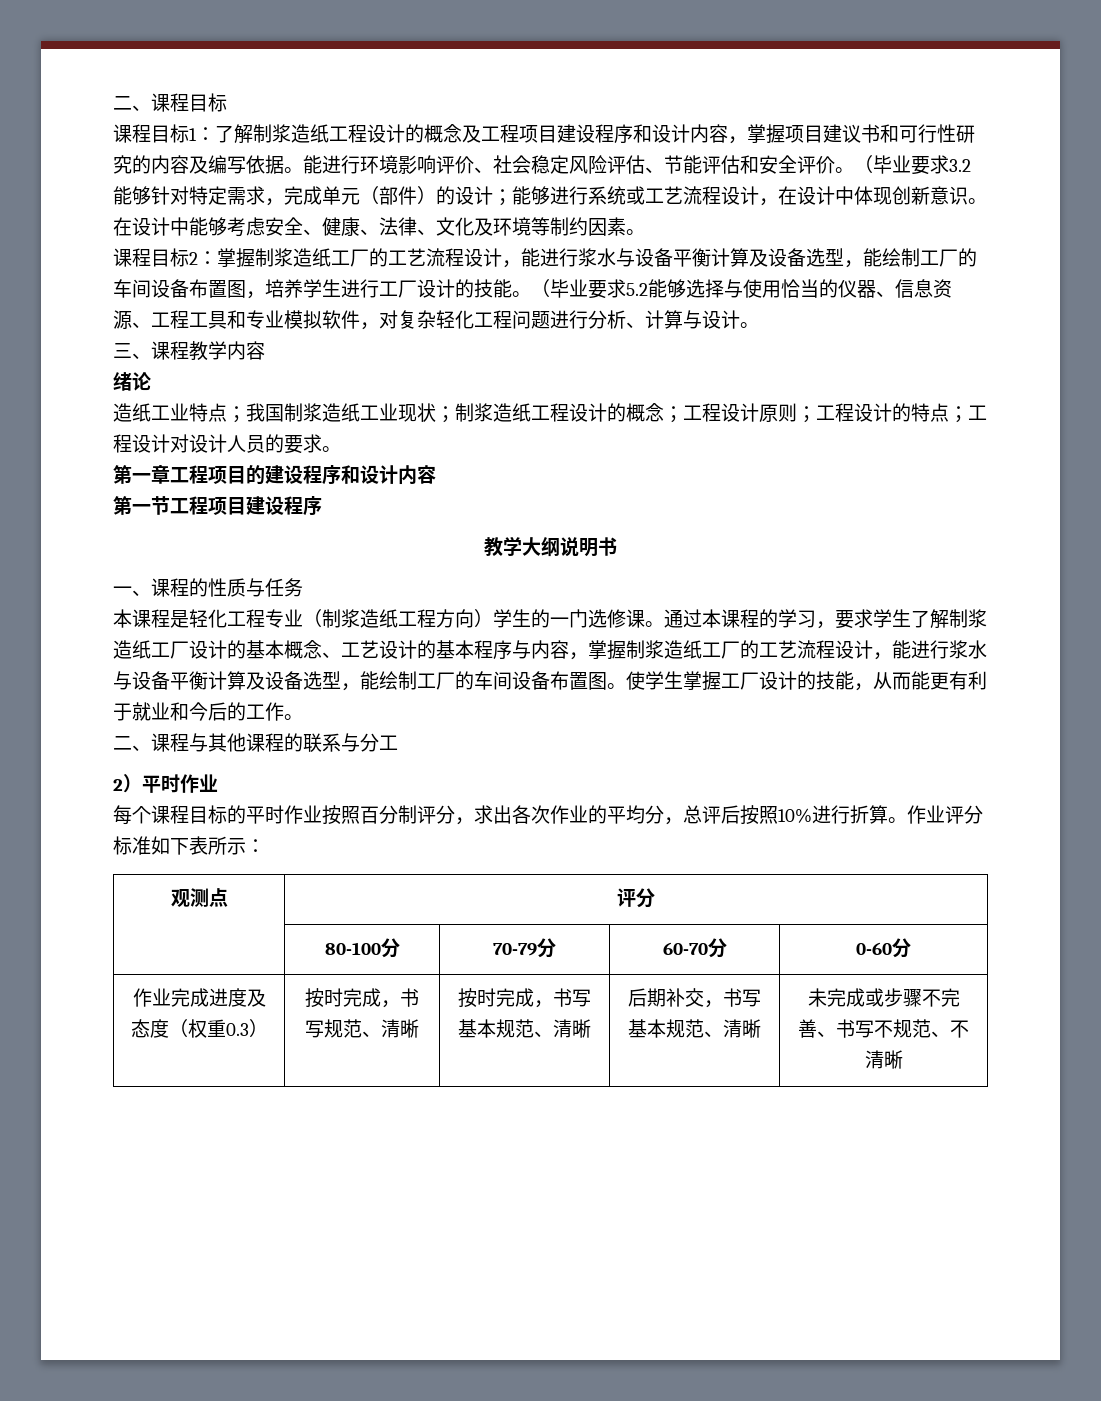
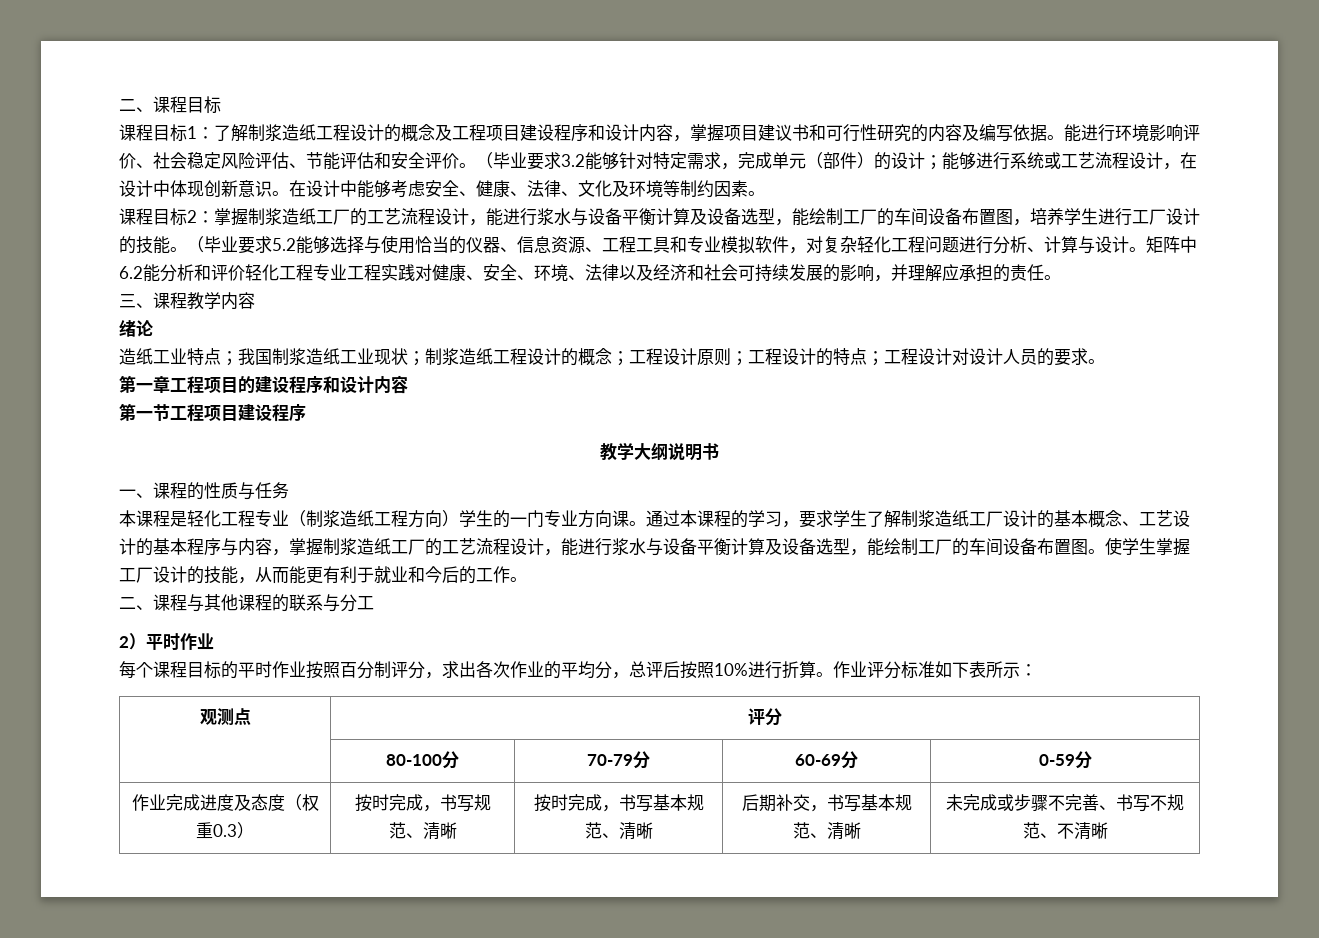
(759, 325) none -> [1146,236,1197,253] [119,264,1061,282] 矩阵中6.2能分析和评价轻化工程专业工程实践对健康、安全、环境、法律以及经济和社会可持续发展的影响，并理解应承担的责任。
[588,609,626,628] 选修 -> [544,510,612,528] 专业方向
[662,938,727,958] [856,942,892,955] 60-70分 | 0-60 -> [795,751,858,769] [1038,754,1075,766] 60-69分 | 0-59

